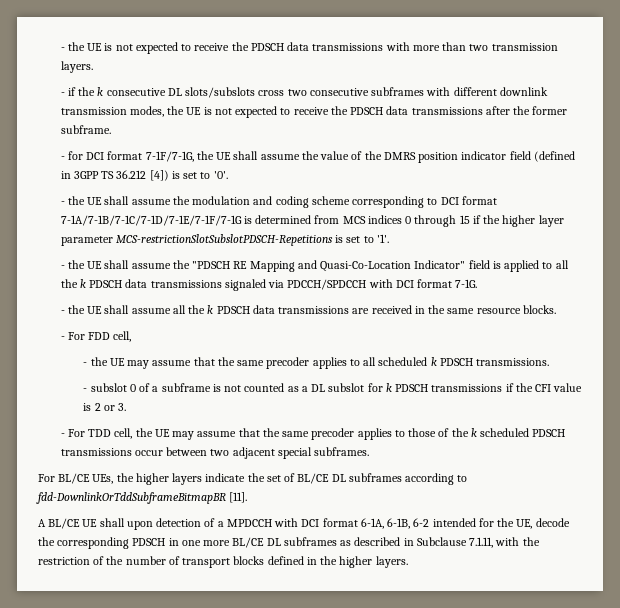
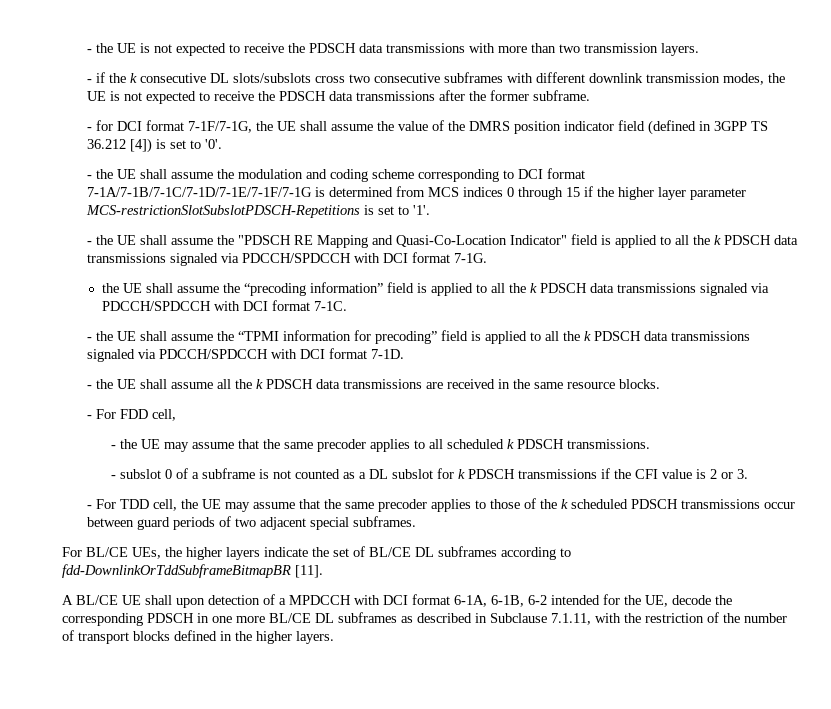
(478, 283) none -> [102,282,770,296] [102,300,348,311] [86,330,750,344] [86,348,404,362] // the UE shall assume the “precoding information” field is applied to all the k PDSCH data transmissions signaled via PDCCH/SPDCCH with DCI format 7-1C. // - the UE shall assume the “TPMI information for precoding” field is applied to all the k PDSCH data transmissions signaled via PDCCH/SPDCCH with DCI format 7-1D.
(208, 451) none -> [136,516,231,530] guard periods of

